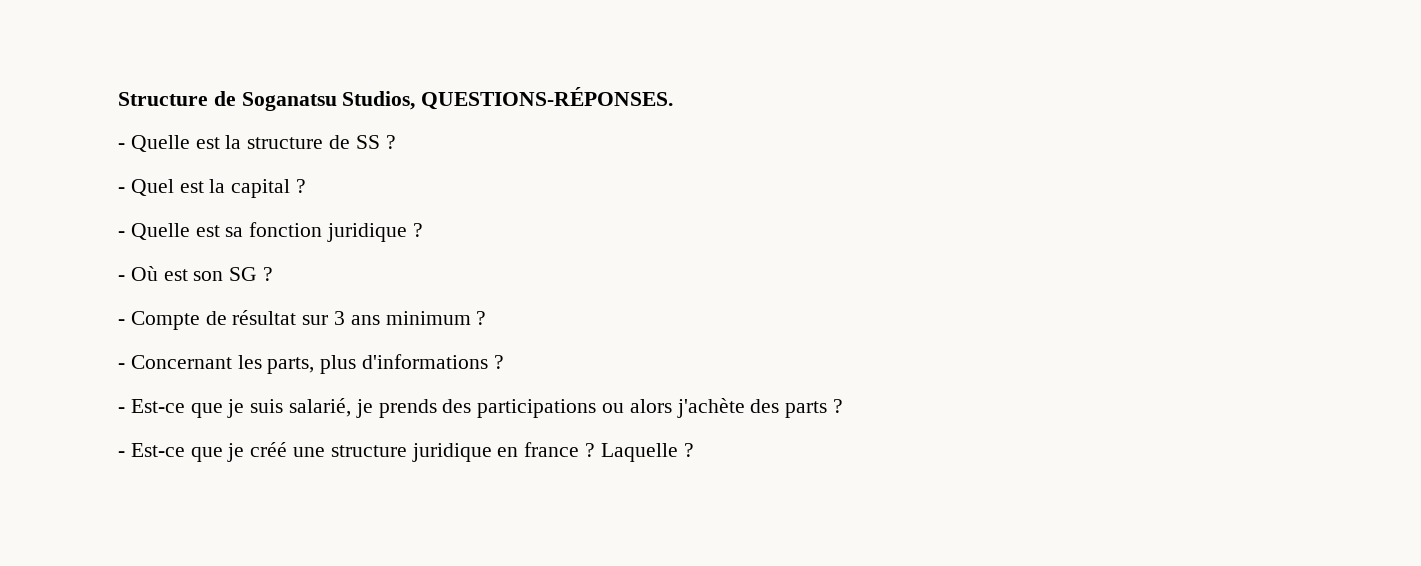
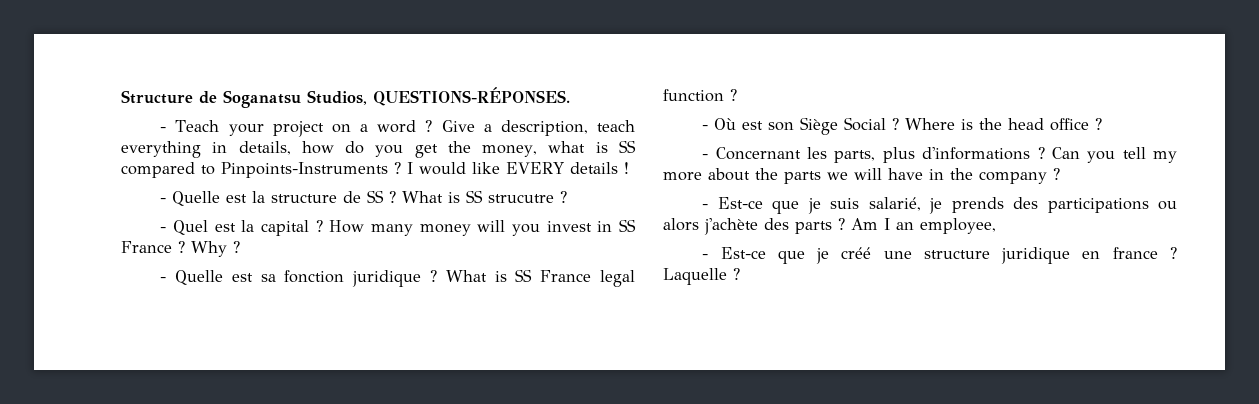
(674, 98) none -> [160,120,635,137] [121,140,637,158] [121,162,629,178] // - Teach your project on a word ? Give a description, teach everything in details, how do you get the money, what is SS compared to Pinpoints-Instruments ? I would like EVERY details !
(396, 142) none -> [402,190,568,203] What is SS strucutre ?
(307, 186) none -> [329,219,637,236] [121,241,240,257] How many money will you invest in SS France ? Why ?
(423, 230) none -> [445,269,635,287] [663,89,737,102] What is SS France legal function ?
[229,267,274,281] [118,310,471,330] SG ? // - Compte de résultat sur 3 ans minimum -> [800,117,1090,135] Siège Social ? Where is the head office
(504, 362) none -> [1051,147,1177,163] [663,168,1060,184] Can you tell my more about the parts we will have in the company ?
(844, 406) none -> [851,218,996,234] Am I an employee,

